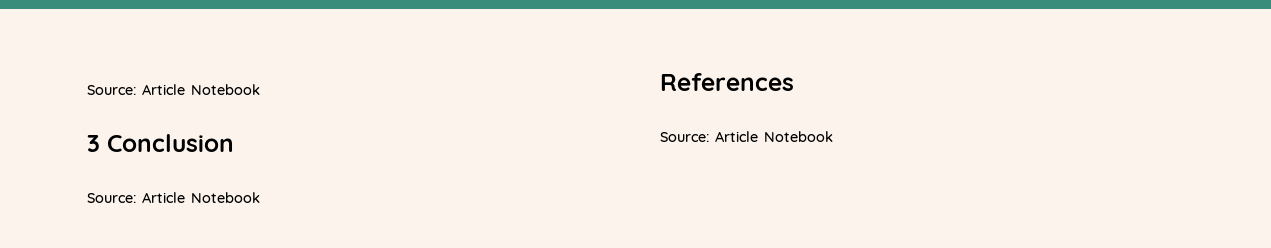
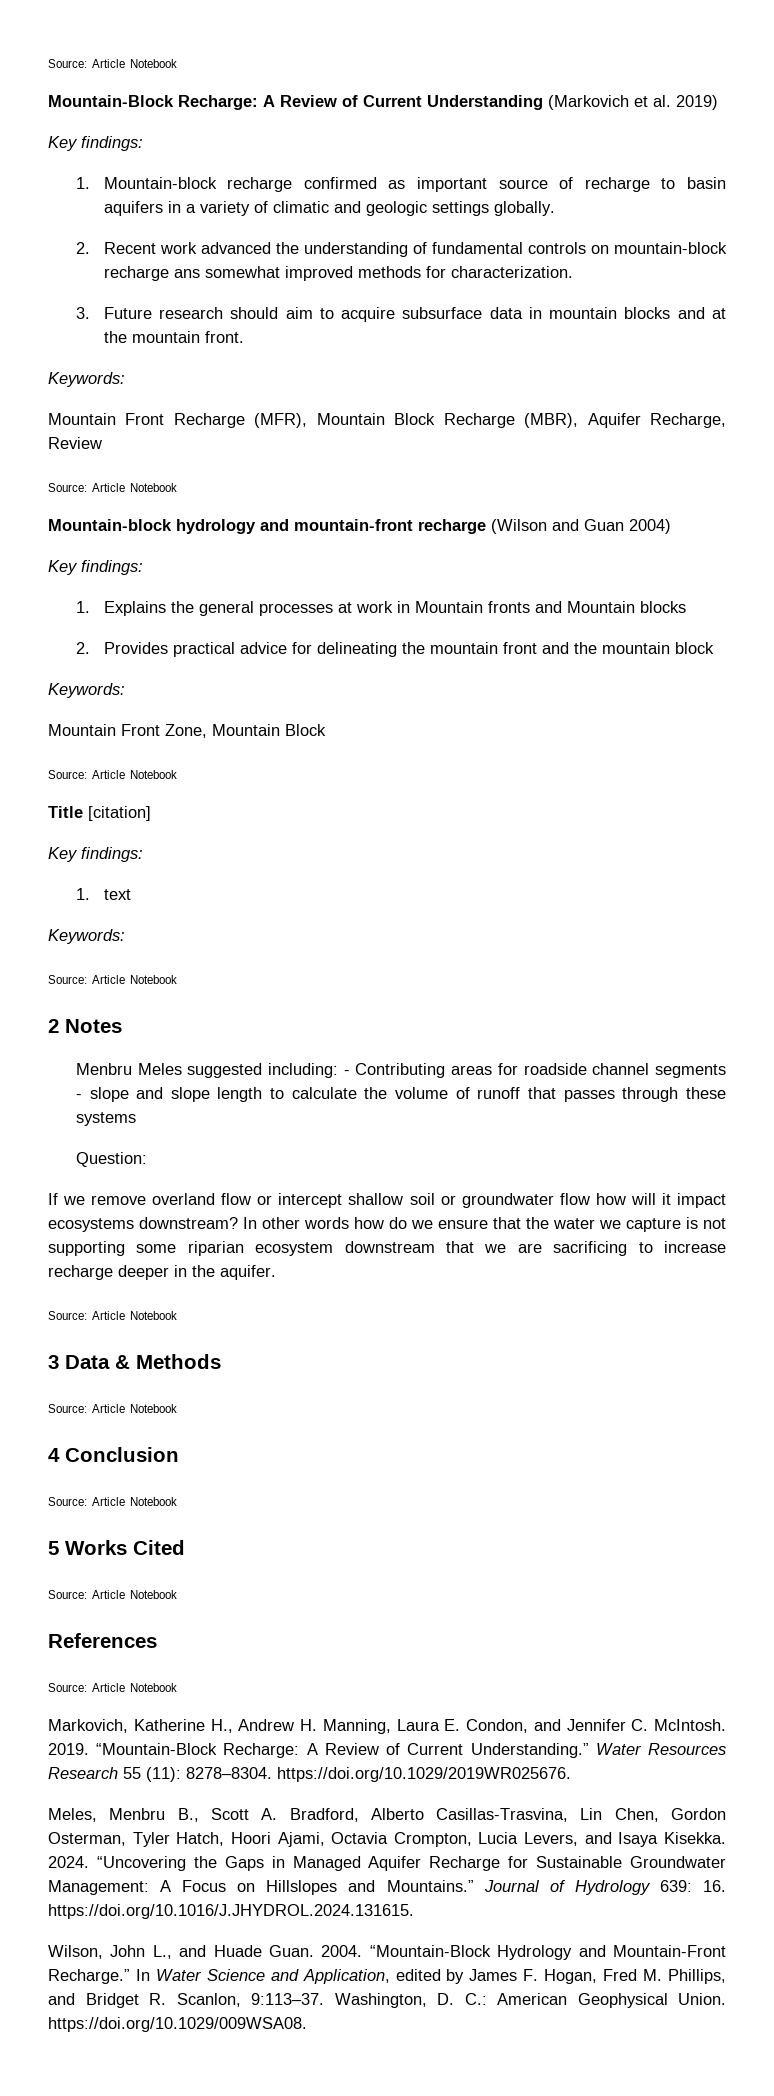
[87,84,260,95] [87,134,234,152] [87,192,260,203] [660,73,794,91] [660,131,833,142] Source: Article Notebook // 3 Conclusion // Source: Article Notebook // References // Source: Article Notebook -> [48,59,177,68] [48,95,718,110] [48,136,143,151] [75,177,727,192] [103,201,555,216] [75,242,727,257] [103,266,573,281] [75,307,726,322] [103,331,244,343] [48,372,125,387] [48,413,727,428] [48,437,102,449] [48,483,177,492] [48,519,671,534] [48,560,143,575] [75,601,686,616] [75,642,714,657] [48,683,125,698] [48,724,326,738] [48,770,177,779] [48,806,151,821] [48,847,143,862] [75,888,131,900] [48,929,125,944] [48,975,177,984] [48,1019,122,1033] [75,1063,727,1078] [75,1087,726,1102] [75,1112,136,1126] [75,1152,147,1167] [48,1193,727,1208] [48,1217,726,1232] [48,1241,726,1256] [48,1265,276,1280] [48,1311,177,1320] [48,1354,221,1369] [48,1404,177,1413] [48,1447,179,1462] [48,1497,177,1506] [48,1540,185,1555] [48,1590,177,1599] [48,1633,157,1648] [48,1683,177,1692] [48,1719,726,1734] [48,1743,726,1758] [48,1767,571,1782] [48,1808,726,1822] [48,1832,726,1847] [48,1856,726,1871] [48,1880,726,1895] [48,1904,414,1919] [48,1945,726,1960] [48,1969,726,1984] [48,1993,726,2008] [48,2017,307,2032] Source: Article Notebook // Mountain-Block Recharge: A Review of Current Understanding (Markovich et al. 2019) // Key findings: // 1. Mountain-block recharge confirmed as important source of recharge to basin aquifers in a variety of climatic and geologic settings globally. // 2. Recent work advanced the understanding of fundamental controls on mountain-block recharge ans somewhat improved methods for characterization. // 3. Future research should aim to acquire subsurface data in mountain blocks and at the mountain front. // Keywords: // Mountain Front Recharge (MFR), Mountain Block Recharge (MBR), Aquifer Recharge, Review // Source: Article Notebook // Mountain-block hydrology and mountain-front recharge (Wilson and Guan 2004) // Key findings: // 1. Explains the general processes at work in Mountain fronts and Mountain blocks // 2. Provides practical advice for delineating the mountain front and the mountain block // Keywords: // Mountain Front Zone, Mountain Block // Source: Article Notebook // Title [citation] // Key findings: // 1. text // Keywords: // Source: Article Notebook // 2 Notes // Menbru Meles suggested including: - Contributing areas for roadside channel segments - slope and slope length to calculate the volume of runoff that passes through these systems // Question: // If we remove overland flow or intercept shallow soil or groundwater flow how will it impact ecosystems downstream? In other words how do we ensure that the water we capture is not supporting some riparian ecosystem downstream that we are sacrificing to increase recharge deeper in the aquifer. // Source: Article Notebook // 3 Data & Methods // Source: Article Notebook // 4 Conclusion // Source: Article Notebook // 5 Works Cited // Source: Article Notebook // References // Source: Article Notebook // Markovich, Katherine H., Andrew H. Manning, Laura E. Condon, and Jennifer C. McIntosh. 2019. “Mountain‐Block Recharge: A Review of Current Understanding.” Water Resources Research 55 (11): 8278–8304. https://doi.org/10.1029/2019WR025676. // Meles, Menbru B., Scott A. Bradford, Alberto Casillas-Trasvina, Lin Chen, Gordon Osterman, Tyler Hatch, Hoori Ajami, Octavia Crompton, Lucia Levers, and Isaya Kisekka. 2024. “Uncovering the Gaps in Managed Aquifer Recharge for Sustainable Groundwater Management: A Focus on Hillslopes and Mountains.” Journal of Hydrology 639: 16. https://doi.org/10.1016/J.JHYDROL.2024.131615. // Wilson, John L., and Huade Guan. 2004. “Mountain-Block Hydrology and Mountain-Front Recharge.” In Water Science and Application, edited by James F. Hogan, Fred M. Phillips, and Bridget R. Scanlon, 9:113–37. Washington, D. C.: American Geophysical Union. https://doi.org/10.1029/009WSA08.

